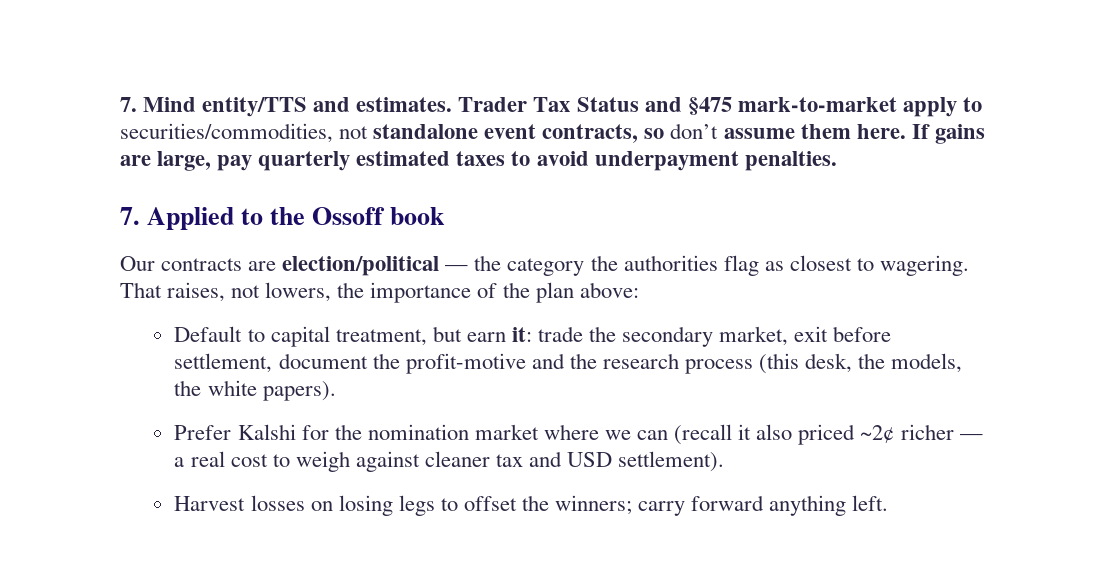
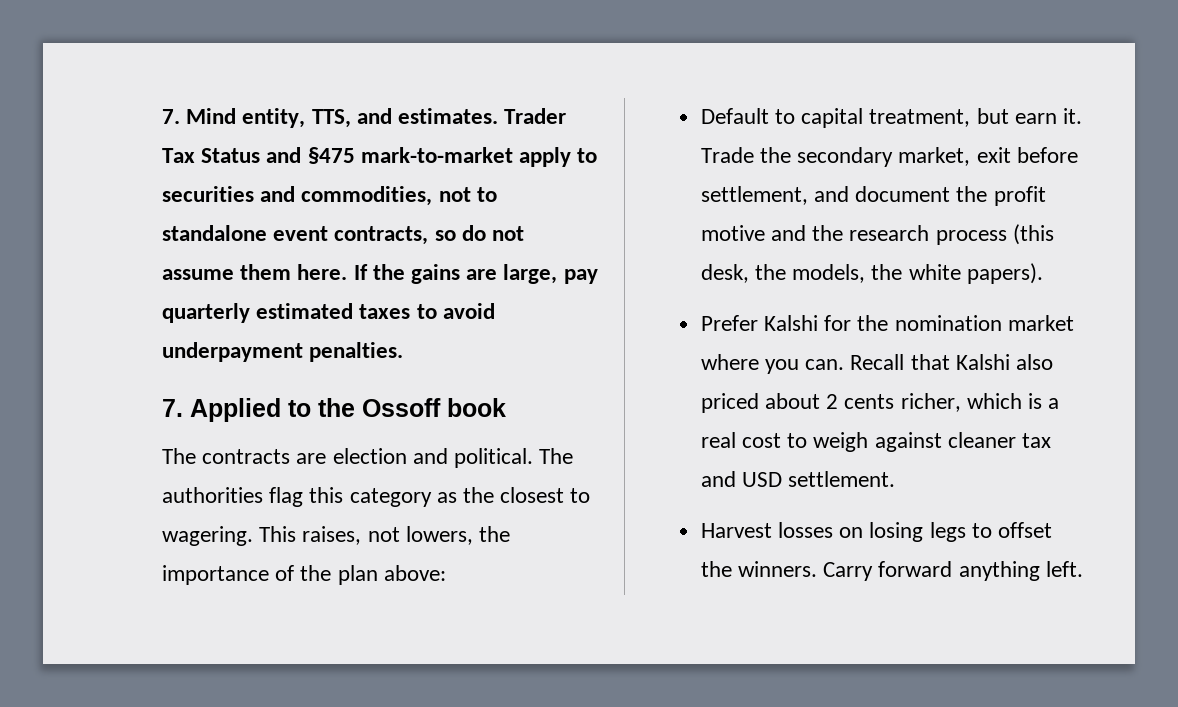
[202,97,308,117] entity/TTS -> [242,108,351,128] entity, TTS,
[120,123,369,143] securities/commodities, not -> [162,186,497,206] securities and commodities, not to
[670,123,719,139] don’t -> [461,225,525,241] do not
(930, 131) none -> [372,264,405,280] the
[120,256,155,271] Our -> [162,448,196,464] The
[282,255,784,276] election/political — the category the authorities flag as -> [332,448,574,468] [162,487,495,507] election and political. The authorities flag this category as the
[120,282,162,298] That -> [259,526,297,542] This
[511,326,583,342] it: trade -> [1062,108,1082,124] [700,147,754,163] it. Trade
(273, 363) none -> [813,186,849,202] and
[405,353,526,374] profit-motive -> [993,186,1046,206] [700,225,765,241] profit motive
[604,424,983,445] we can (recall it also priced ~2¢ richer — -> [764,354,1053,374] [700,393,1042,413] you can. Recall that Kalshi also priced about 2 cents richer, which is
[618,451,725,472] settlement). -> [788,471,896,487] settlement.
[555,495,686,516] winners; carry -> [737,561,874,581] winners. Carry

